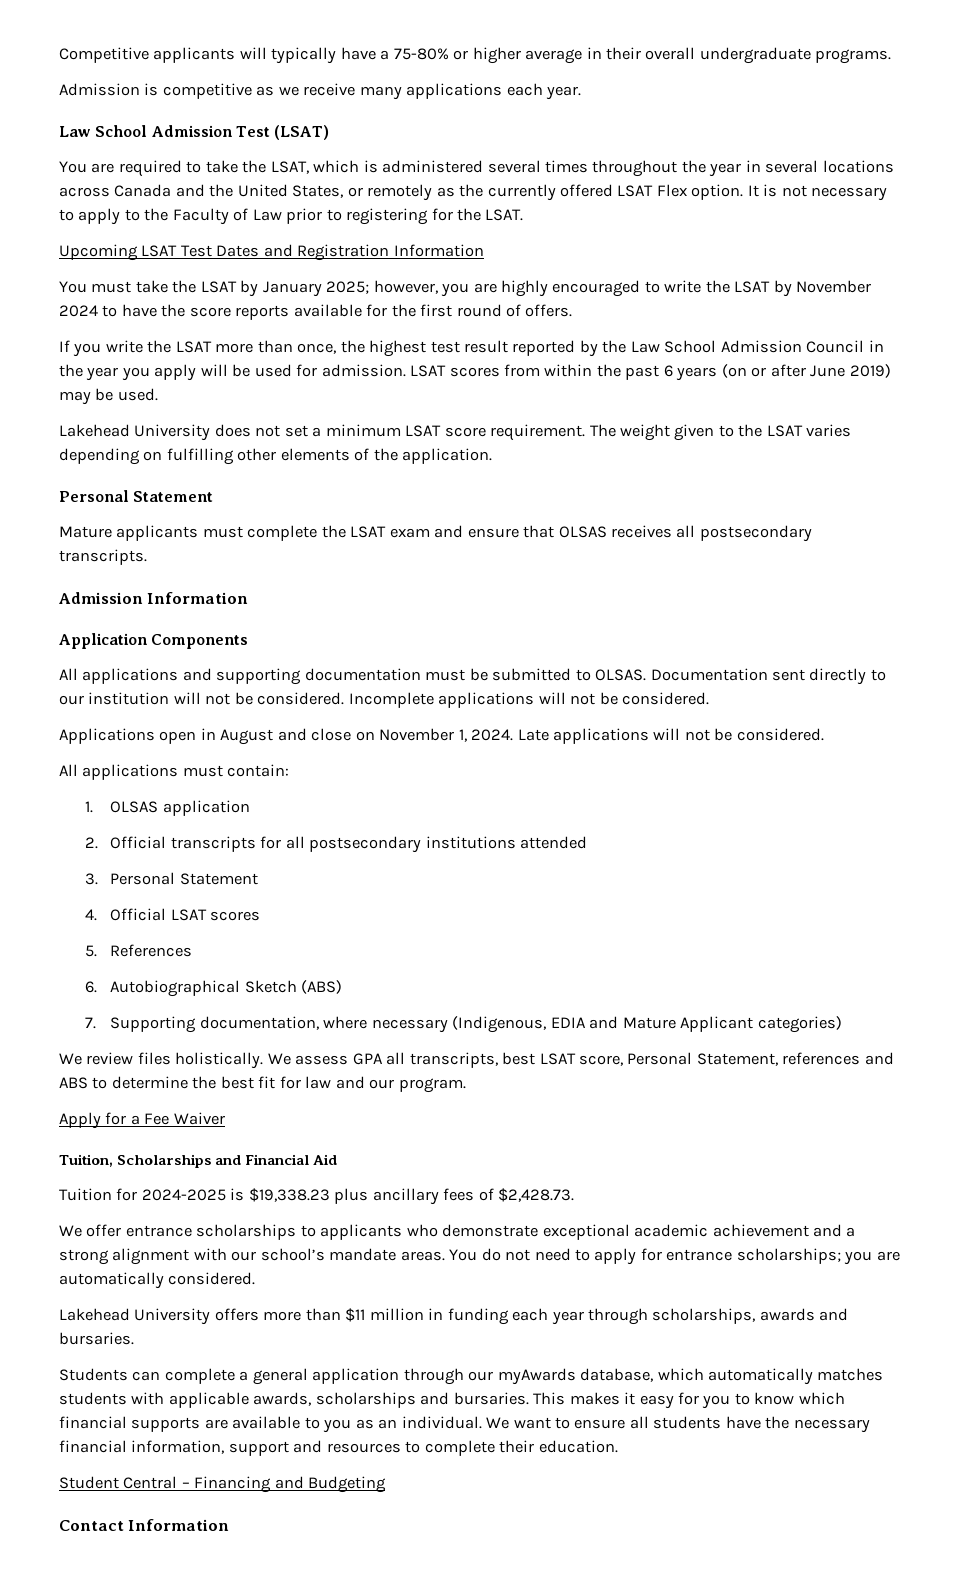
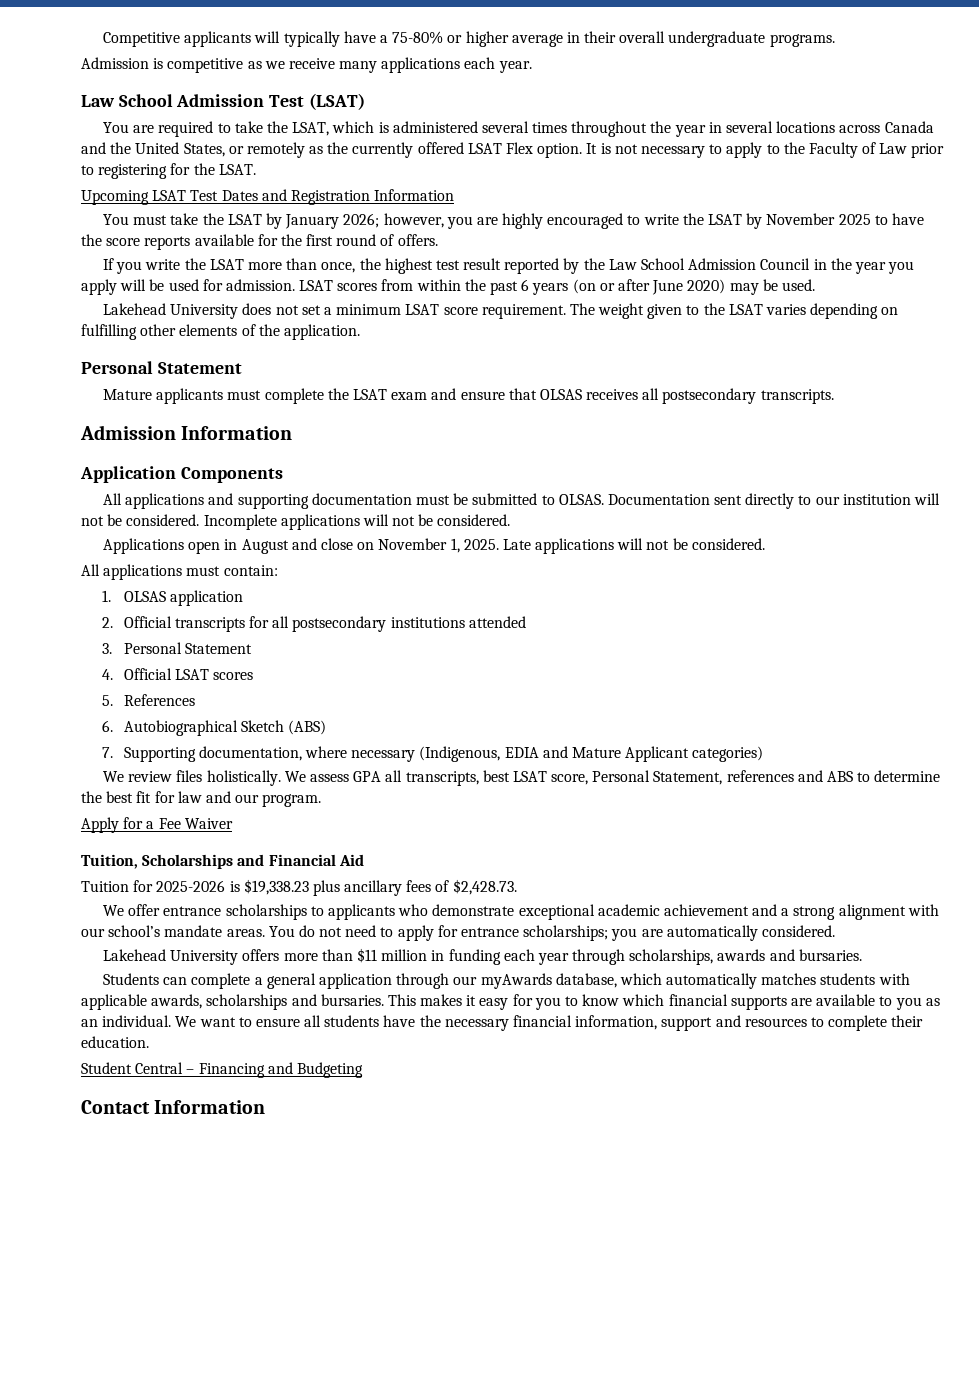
[326,281,370,294] 2025; -> [343,213,380,228] 2026;
[59,305,98,317] 2024 -> [838,214,871,225] 2025
[849,364,891,378] 2019) -> [687,279,726,294] 2020)
[471,729,514,741] 2024. -> [463,539,499,550] 2025.
[141,1189,226,1201] 2024-2025 -> [156,880,226,892] 2025-2026

